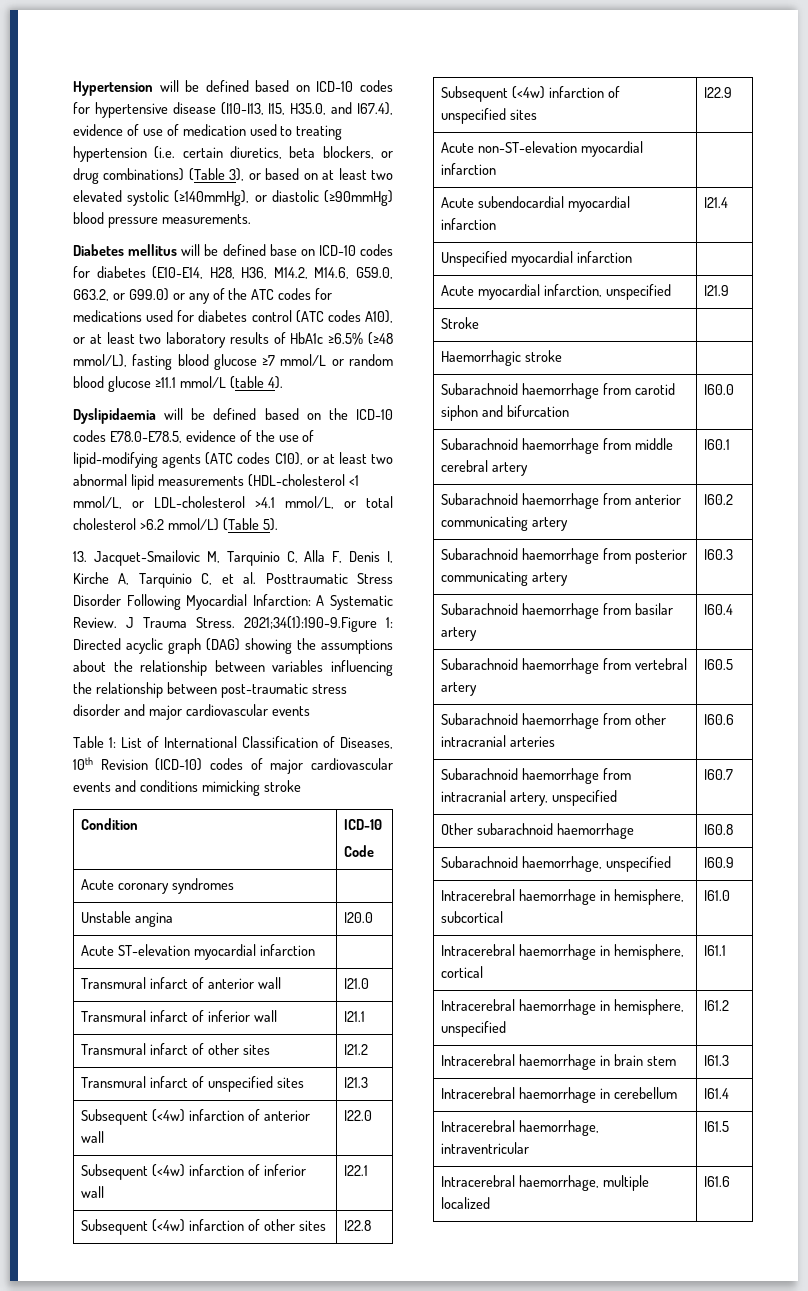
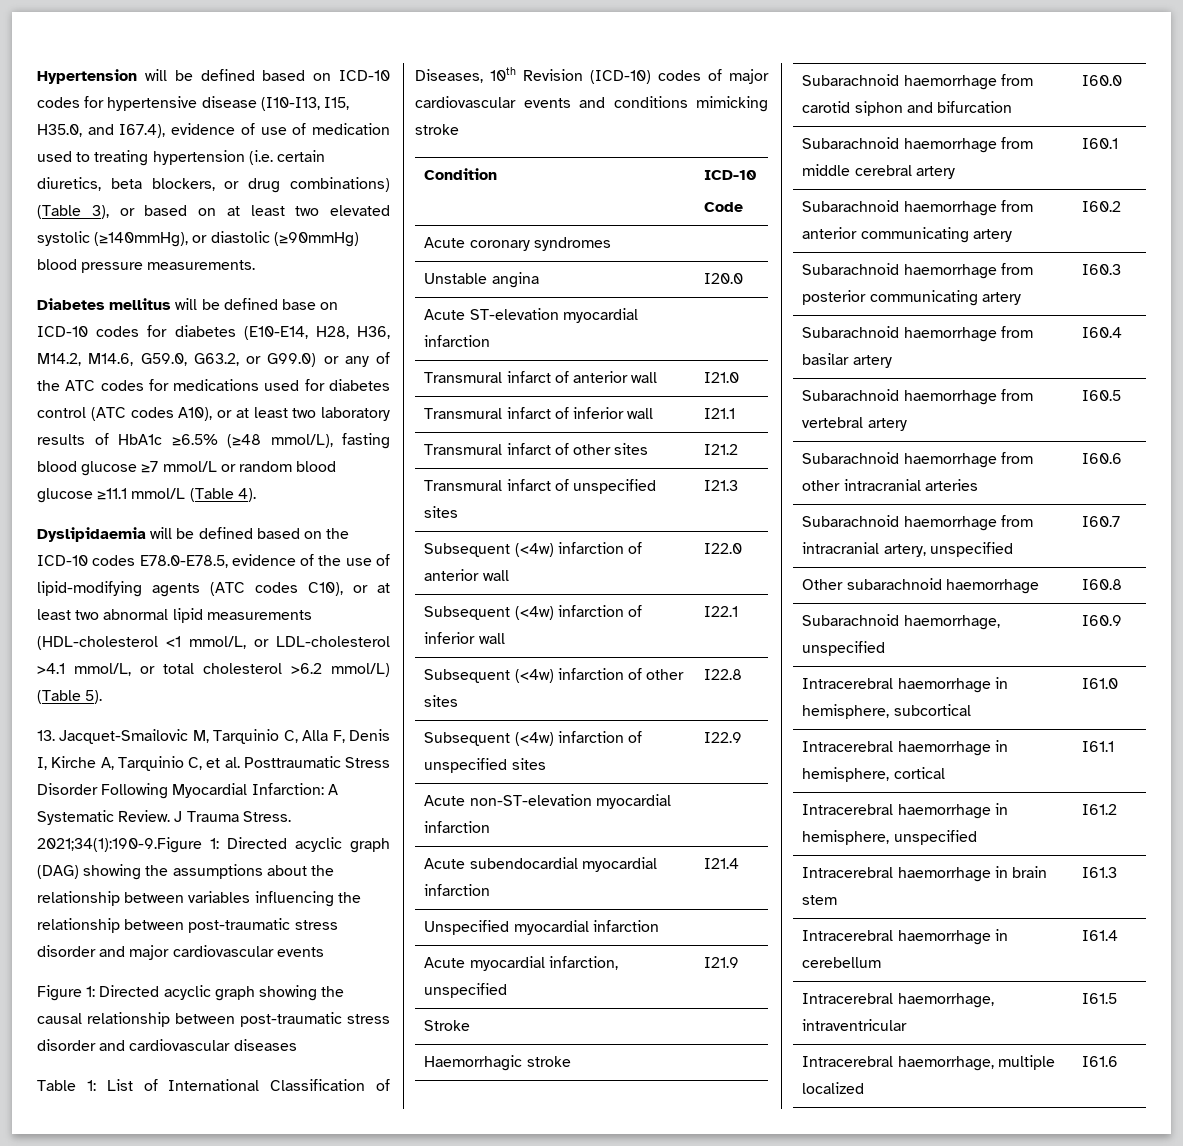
[229,376,264,389] (table -> [189,488,234,502] (Table
(310, 711) none -> [37,985,345,1001] [37,1012,390,1027] [37,1039,297,1051] // Figure 1: Directed acyclic graph showing the causal relationship between post-traumatic stress disorder and cardiovascular diseases

